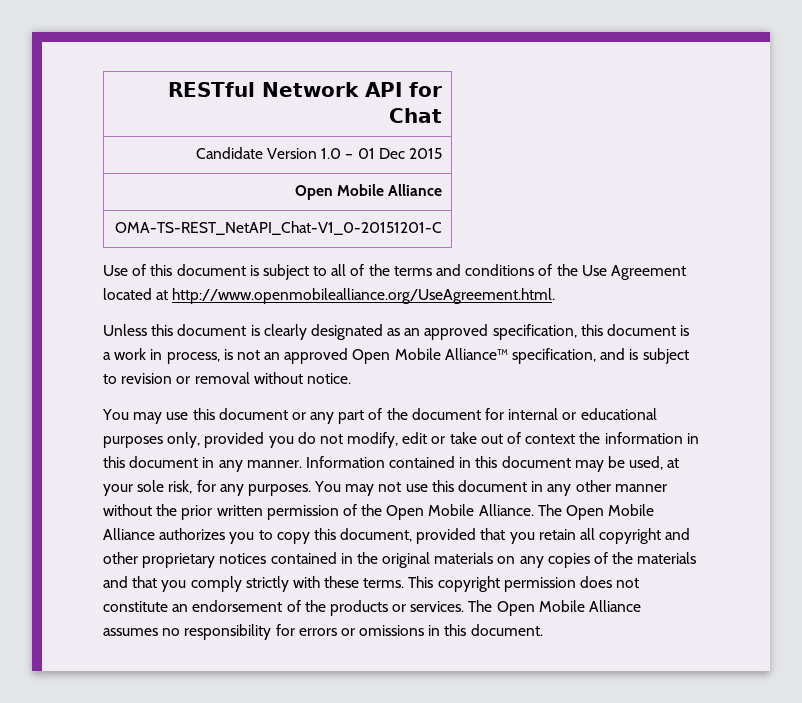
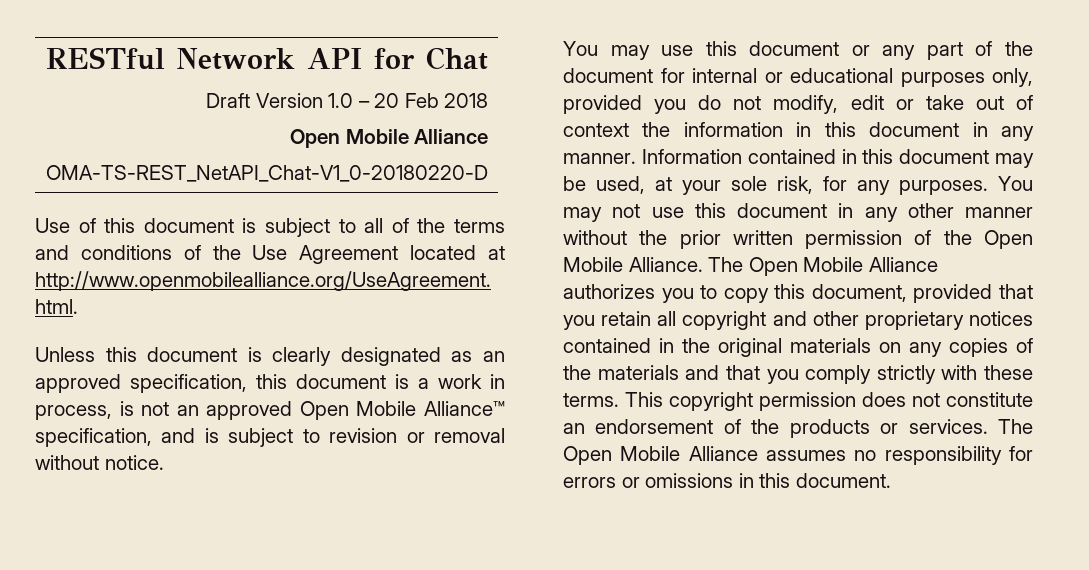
[195,147,263,159] Candidate -> [206,93,251,108] Draft
[357,148,442,159] 01 Dec 2015 -> [374,93,489,108] 20 Feb 2018
[114,221,442,235] OMA-TS-REST_NetAPI_Chat-V1_0-20151201-C -> [46,165,489,182] OMA-TS-REST_NetAPI_Chat-V1_0-20180220-D

